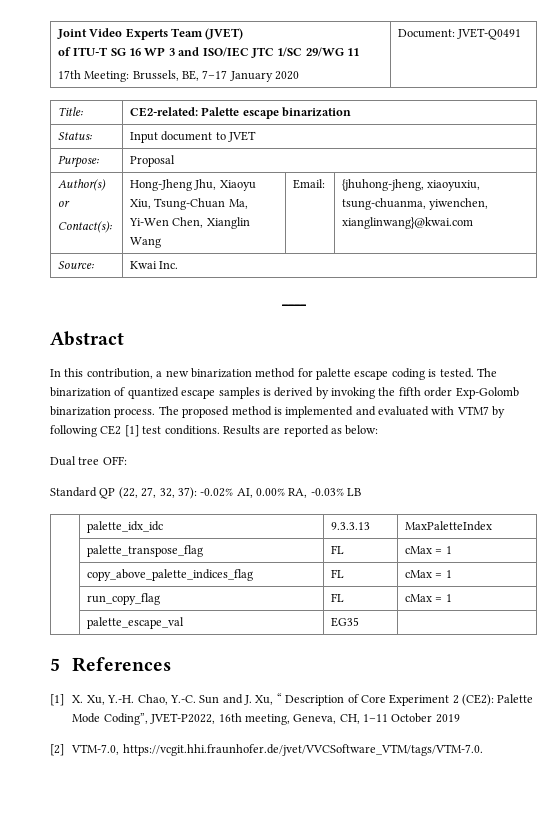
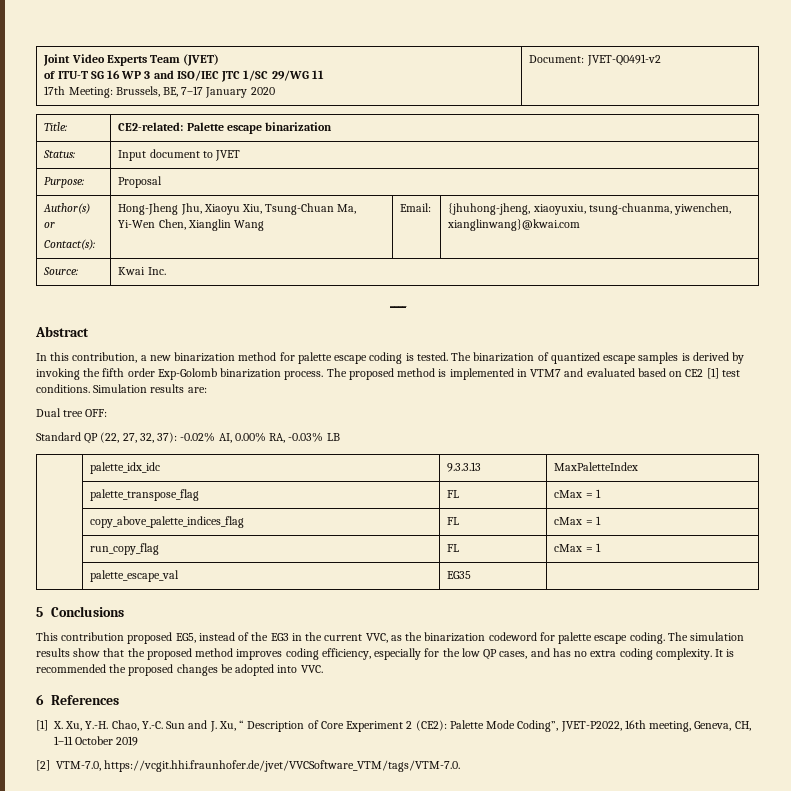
[457,28,522,40] JVET-Q0491 -> [586,54,661,66] JVET-Q0491-v2
[355,406,506,418] [50,425,379,437] and evaluated with VTM7 by following CE2 [1] test conditions. Results are reported as below: -> [516,368,740,379] [36,384,207,393] in VTM7 and evaluated based on CE2 [1] test conditions. Simulation results are:
(60, 664) none -> [50,606,124,617] [36,632,745,644] [36,648,735,660] [36,664,323,676] [36,694,44,705] Conclusions // This contribution proposed EG5, instead of the EG3 in the current VVC, as the binarization codeword for palette escape coding. The simulation results show that the proposed method improves coding efficiency, especially for the low QP cases, and has no extra coding complexity. It is recommended the proposed changes be adopted into VVC. // 6

